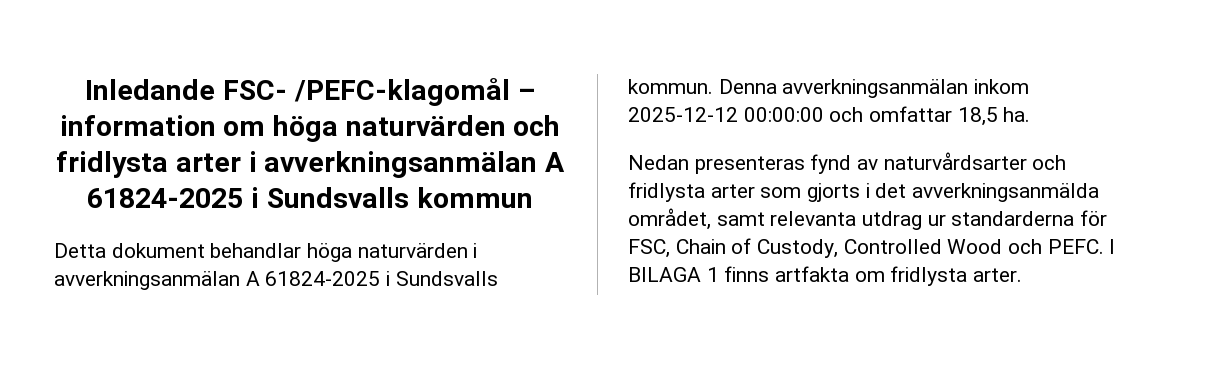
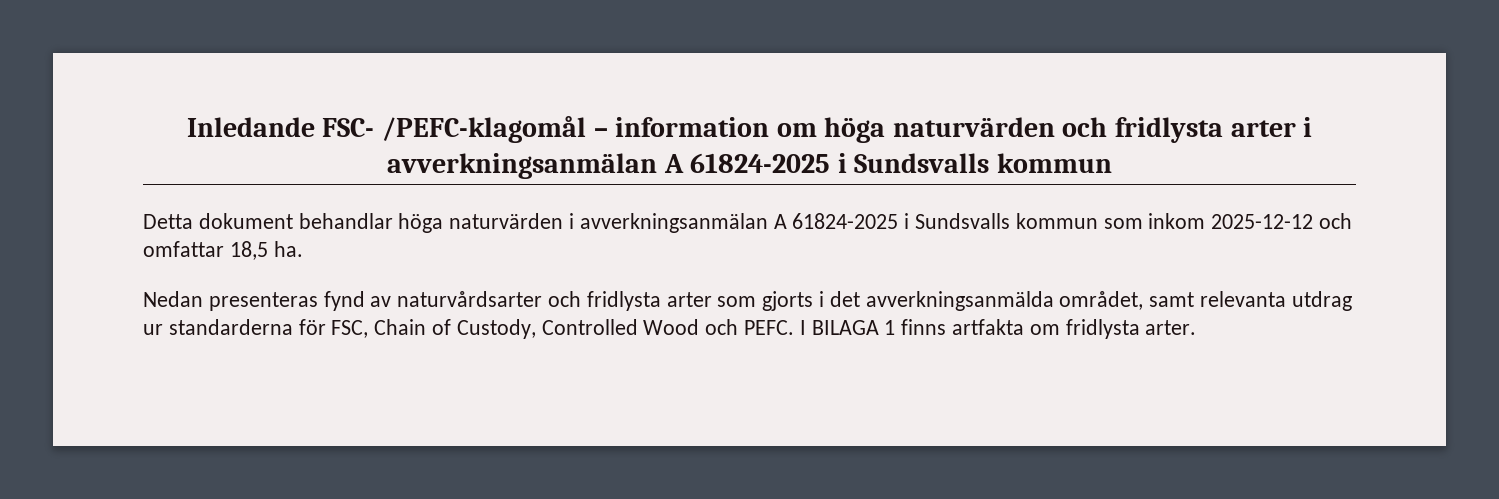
[628,79,969,98] kommun. Denna avverkningsanmälan -> [1015,213,1143,229] kommun som
[743,107,824,122] 00:00:00 -> (1314, 221) none

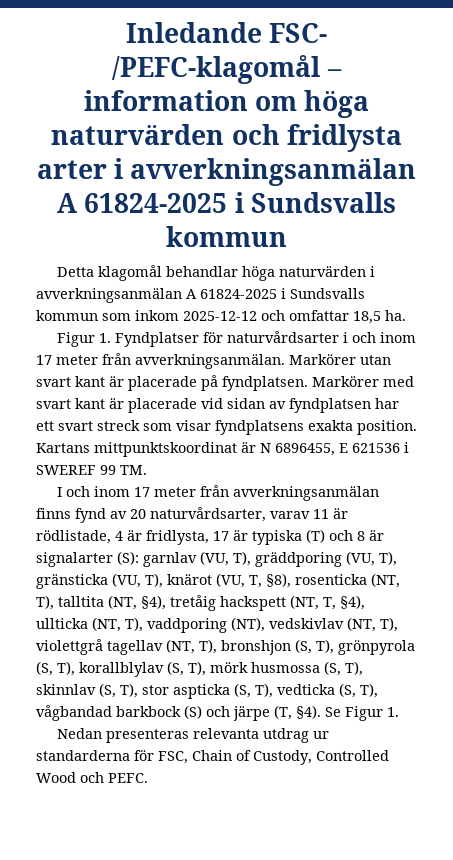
[198,213,293,229] dokument -> [97,265,162,281] klagomål
[143,291,1195,311] Nedan presenteras fynd av naturvårdsarter och fridlysta arter som gjorts i det avverkningsanmälda området, samt -> [56,331,416,347] [36,353,391,369] [36,375,414,391] [36,398,399,413] [36,420,417,435] [36,442,409,457] [36,465,147,475] [56,485,379,501] [36,507,348,523] [36,529,384,545] [36,551,397,567] [36,573,400,589] [36,595,365,611] [36,617,398,633] [36,639,415,655] [36,661,363,677] [36,683,378,699] [36,705,399,721] [56,728,189,743] Figur 1. Fyndplatser för naturvårdsarter i och inom 17 meter från avverkningsanmälan. Markörer utan svart kant är placerade på fyndplatsen. Markörer med svart kant är placerade vid sidan av fyndplatsen har ett svart streck som visar fyndplatsens exakta position. Kartans mittpunktskoordinat är N 6896455, E 621536 i SWEREF 99 TM. // I och inom 17 meter från avverkningsanmälan finns fynd av 20 naturvårdsarter, varav 11 är rödlistade, 4 är fridlysta, 17 är typiska (T) och 8 är signalarter (S): garnlav (VU, T), gräddporing (VU, T), gränsticka (VU, T), knärot (VU, T, §8), rosenticka (NT, T), talltita (NT, §4), tretåig hackspett (NT, T, §4), ullticka (NT, T), vaddporing (NT), vedskivlav (NT, T), violettgrå tagellav (NT, T), bronshjon (S, T), grönpyrola (S, T), korallblylav (S, T), mörk husmossa (S, T), skinnlav (S, T), stor aspticka (S, T), vedticka (S, T), vågbandad barkbock (S) och järpe (T, §4). Se Figur 1. // Nedan presenteras
[799,319,1197,339] I BILAGA 1 finns artfakta om fridlysta arter. -> (148, 778) none

